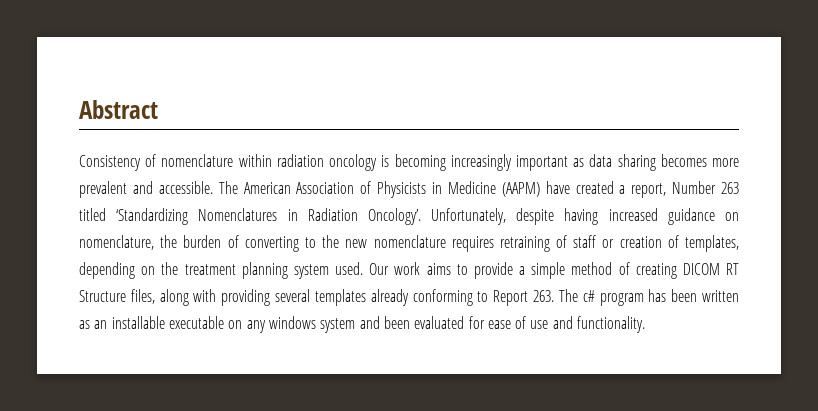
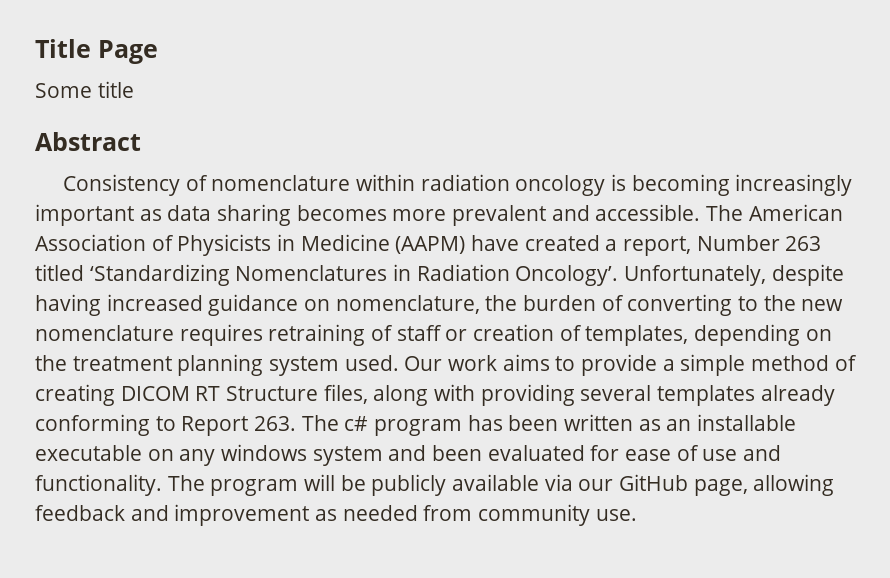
(79, 109) none -> [35,39,158,64] [35,81,134,98] Title Page // Some title //
(646, 324) none -> [167,474,835,496] [35,504,637,526] The program will be publicly available via our GitHub page, allowing feedback and improvement as needed from community use.

